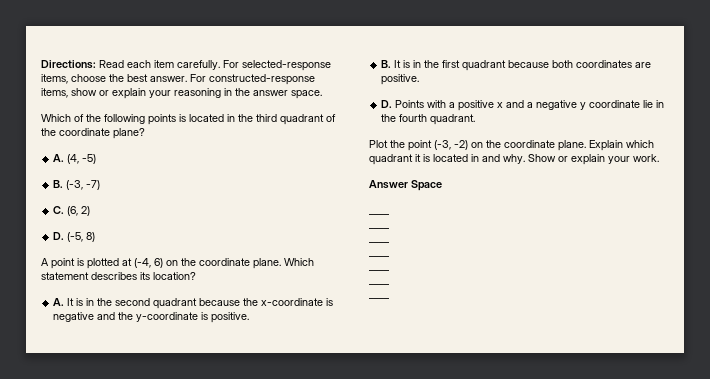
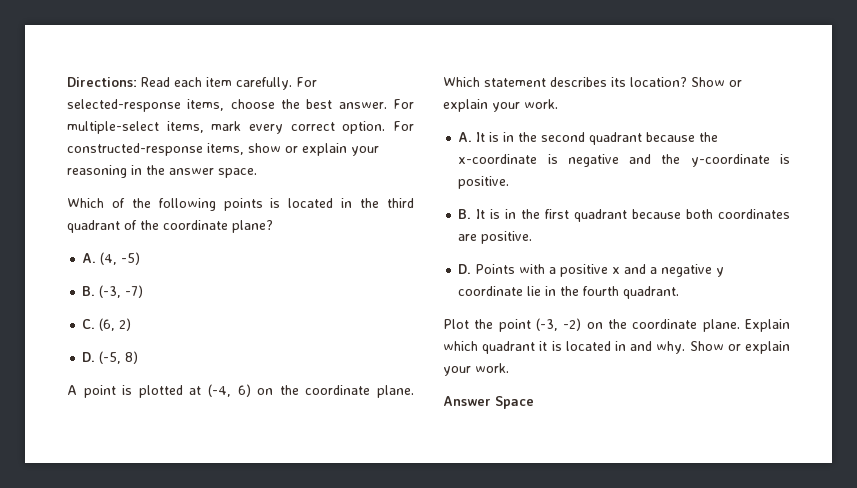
(206, 78) none -> [67,121,414,134] multiple-select items, mark every correct option. For
(196, 276) none -> [691,77,742,87] [443,99,558,112] Show or explain your work.
[369,214,389,215] [369,228,389,229] [369,242,389,243] [369,256,389,257] [369,270,389,271] [369,284,389,285] [369,298,389,299] // ____ // ____ // ____ // ____ // ____ // ____ // ____ -> (534, 402) none

